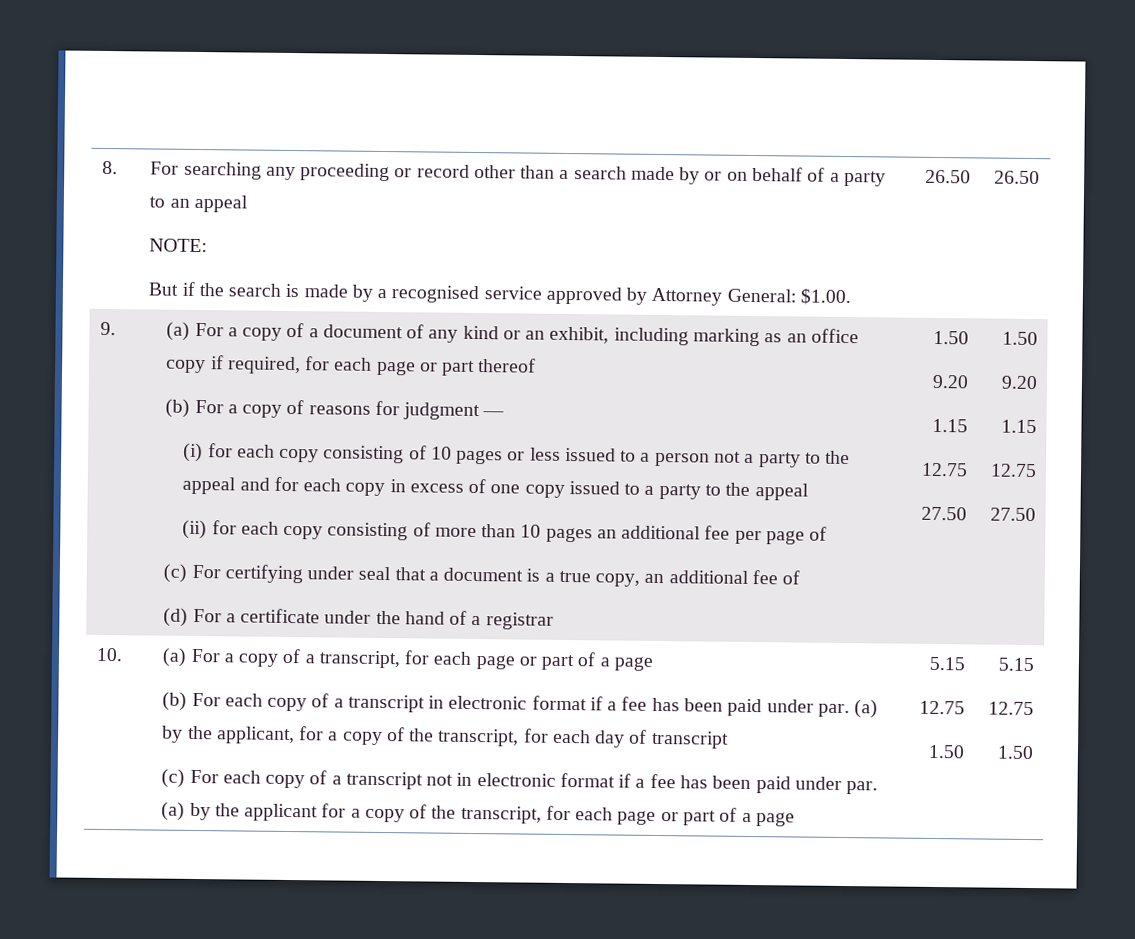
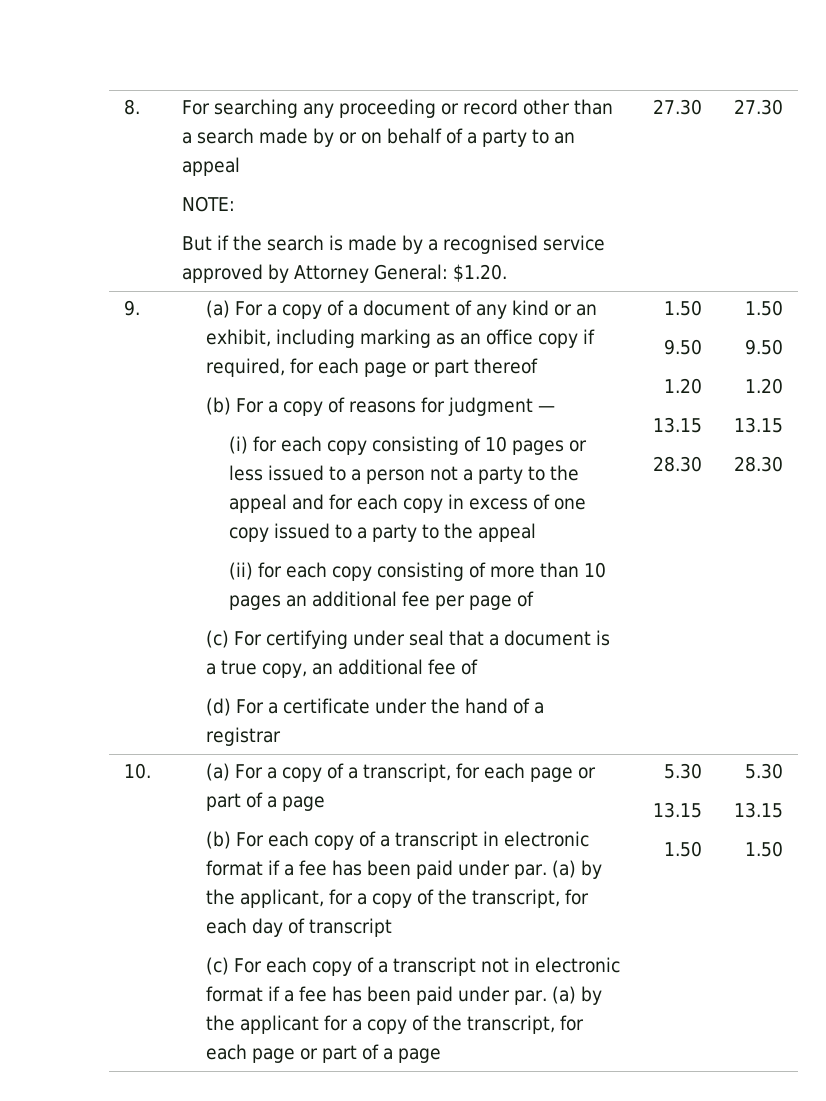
[799,288,851,306] [924,169,971,184] [993,170,1040,185] $1.00. | 26.50 | 26.50 -> [453,264,508,282] [652,99,702,115] [733,99,783,115] $1.20. | 27.30 | 27.30
[931,374,969,389] [931,418,968,433] [920,462,968,477] [920,506,967,521] [1001,331,1038,346] [1000,375,1038,390] [1000,419,1037,434] [989,463,1037,478] [989,507,1036,522] 9.20 // 1.15 // 12.75 // 27.50 | 1.50 // 9.20 // 1.15 // 12.75 // 27.50 -> [663,339,702,355] [663,378,702,394] [652,417,702,433] [652,456,702,472] [744,300,783,316] [744,339,783,355] [744,378,783,394] [733,417,783,433] [733,456,783,472] 9.50 // 1.20 // 13.15 // 28.30 | 1.50 // 9.50 // 1.20 // 13.15 // 28.30
[928,656,965,671] [918,700,965,715] 5.15 // 12.75 -> [663,763,702,779] [652,802,702,818] 5.30 // 13.15
[997,657,1034,672] [987,701,1034,716] 5.15 // 12.75 -> [744,763,783,779] [733,802,783,818] 5.30 // 13.15

